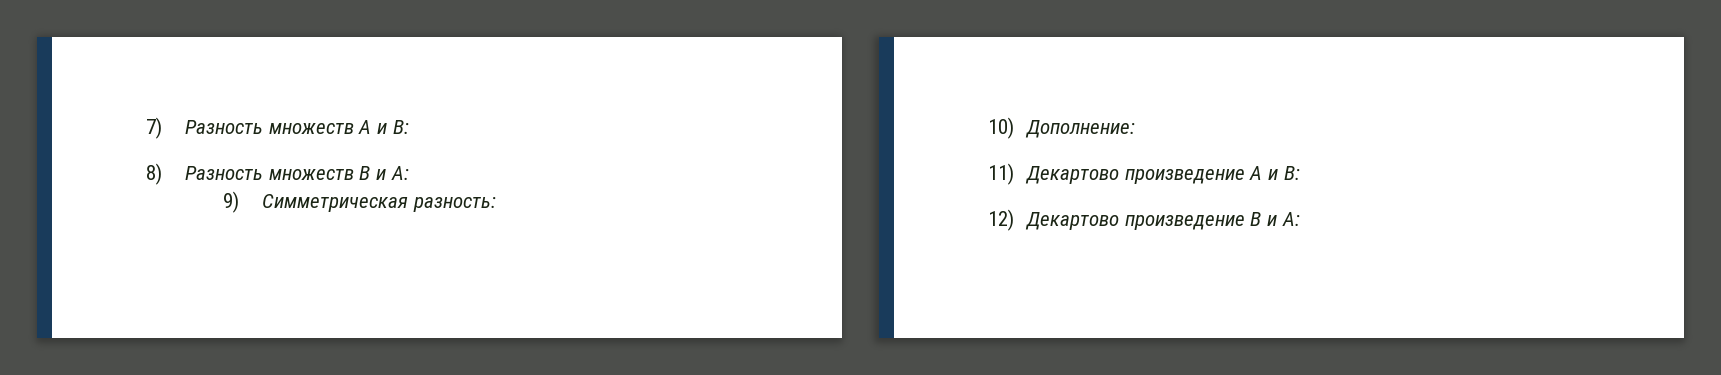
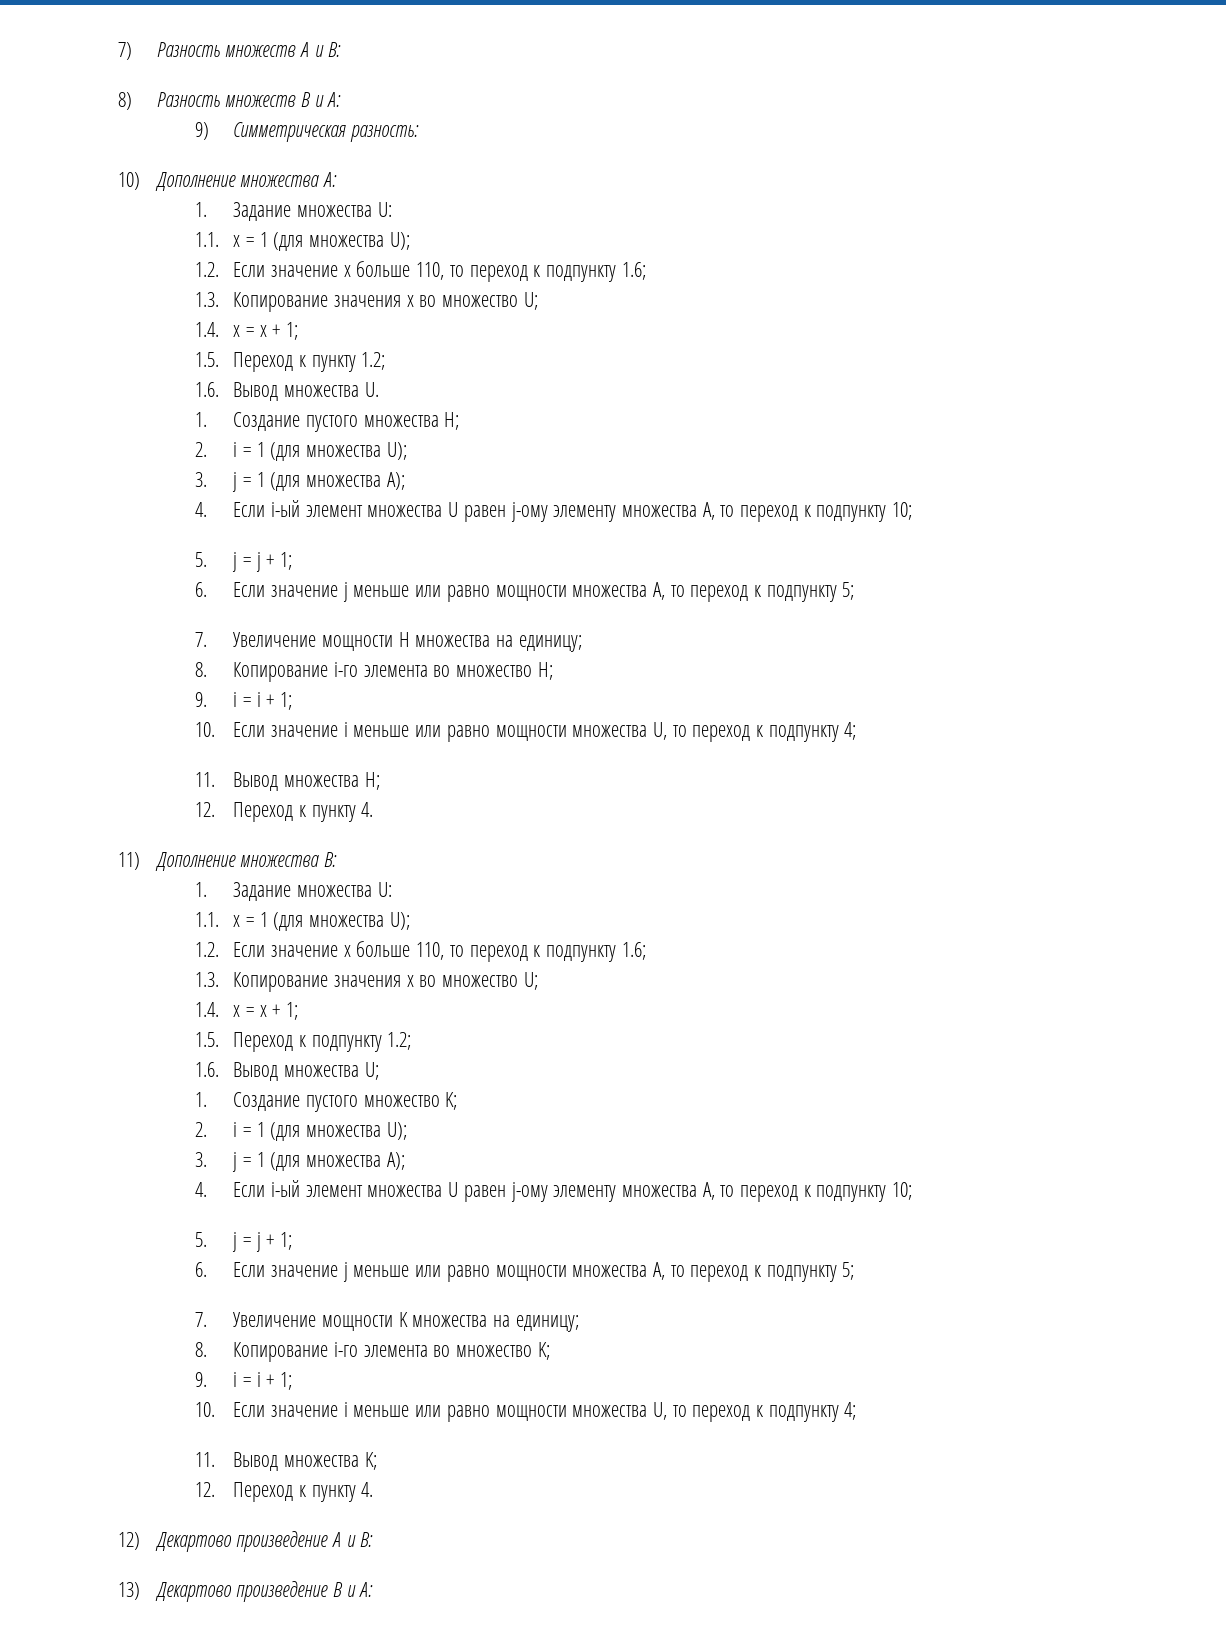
[1024,120,1135,138] [988,163,1015,185] Дополнение: // 11) -> [154,172,338,191] [195,202,392,221] [195,232,410,251] [195,261,646,282] [195,292,538,312] [195,322,299,340] [195,352,386,372] [195,382,379,401] [195,412,460,432] [195,442,407,461] [195,472,405,492] [195,500,912,522] [195,552,293,572] [195,582,855,602] [195,632,582,652] [195,662,553,682] [195,692,293,710] [195,722,857,742] [195,772,380,791] [195,802,374,822] [118,852,338,871] [195,882,392,901] [195,912,410,931] [195,941,646,962] [195,972,538,992] [195,1002,299,1020] [195,1032,412,1052] [195,1062,379,1081] [195,1092,458,1112] [195,1122,407,1141] [195,1152,405,1172] [195,1180,912,1202] [195,1232,293,1252] [195,1262,855,1282] [195,1312,579,1332] [195,1342,550,1362] [195,1372,293,1390] [195,1402,857,1422] [195,1452,377,1471] [195,1482,374,1502] [118,1532,141,1550] Дополнение множества A: // 1. Задание множества U: // 1.1. x = 1 (для множества U); // 1.2. Если значение x больше 110, то переход к подпункту 1.6; // 1.3. Копирование значения x во множество U; // 1.4. x = x + 1; // 1.5. Переход к пункту 1.2; // 1.6. Вывод множества U. // 1. Создание пустого множества H; // 2. i = 1 (для множества U); // 3. j = 1 (для множества A); // 4. Если i-ый элемент множества U равен j-ому элементу множества A, то переход к подпункту 10; // 5. j = j + 1; // 6. Если значение j меньше или равно мощности множества A, то переход к подпункту 5; // 7. Увеличение мощности H множества на единицу; // 8. Копирование i-го элемента во множество H; // 9. i = i + 1; // 10. Если значение i меньше или равно мощности множества U, то переход к подпункту 4; // 11. Вывод множества H; // 12. Переход к пункту 4. // 11) Дополнение множества B: // 1. Задание множества U: // 1.1. x = 1 (для множества U); // 1.2. Если значение x больше 110, то переход к подпункту 1.6; // 1.3. Копирование значения x во множество U; // 1.4. x = x + 1; // 1.5. Переход к подпункту 1.2; // 1.6. Вывод множества U; // 1. Создание пустого множество K; // 2. i = 1 (для множества U); // 3. j = 1 (для множества A); // 4. Если i-ый элемент множества U равен j-ому элементу множества A, то переход к подпункту 10; // 5. j = j + 1; // 6. Если значение j меньше или равно мощности множества A, то переход к подпункту 5; // 7. Увеличение мощности K множества на единицу; // 8. Копирование i-го элемента во множество K; // 9. i = i + 1; // 10. Если значение i меньше или равно мощности множества U, то переход к подпункту 4; // 11. Вывод множества K; // 12. Переход к пункту 4. // 12)
[988,209,1015,231] 12) -> [118,1582,141,1600] 13)

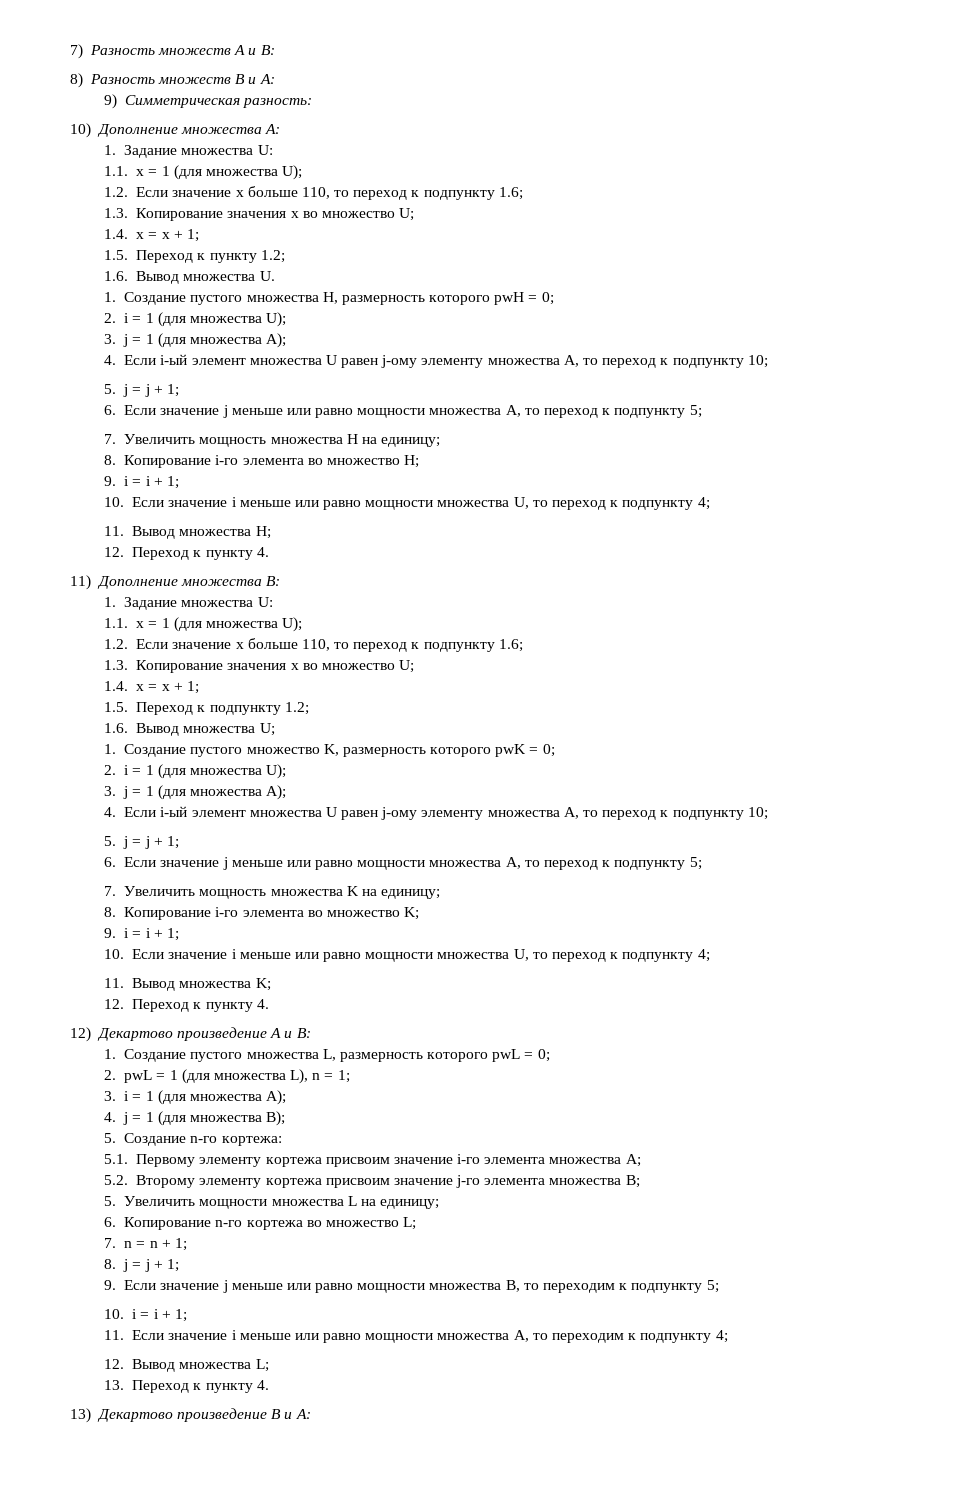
[444,412,460,430] H; -> [322,292,554,305] H, размерность которого pwH = 0;
[233,632,491,651] Увеличение мощности H множества -> [124,434,358,447] Увеличить мощность множества H
[445,1092,458,1110] K; -> [323,744,555,757] K, размерность которого pwK = 0;
[233,1312,488,1331] Увеличение мощности K множества -> [124,886,359,899] Увеличить мощность множества K
(374, 1539) none -> [104,1049,550,1062] [104,1069,350,1084] [104,1090,287,1105] [104,1111,286,1126] [104,1133,282,1146] [104,1154,641,1167] [104,1175,640,1188] [104,1196,440,1209] [104,1217,417,1230] [104,1238,187,1251] [104,1259,179,1272] [104,1280,719,1293] [104,1309,187,1322] [104,1330,728,1343] [104,1359,269,1372] [104,1380,269,1393] // 1. Создание пустого множества L, размерность которого pwL = 0; // 2. pwL = 1 (для множества L), n = 1; // 3. i = 1 (для множества А); // 4. j = 1 (для множества В); // 5. Создание n-го кортежа: // 5.1. Первому элементу кортежа присвоим значение i-го элемента множества A; // 5.2. Второму элементу кортежа присвоим значение j-го элемента множества B; // 5. Увеличить мощности множества L на единицу; // 6. Копирование n-го кортежа во множество L; // 7. n = n + 1; // 8. j = j + 1; // 9. Если значение j меньше или равно мощности множества B, то переходим к подпункту 5; // 10. i = i + 1; // 11. Если значение i меньше или равно мощности множества A, то переходим к подпункту 4; // 12. Вывод множества L; // 13. Переход к пункту 4.

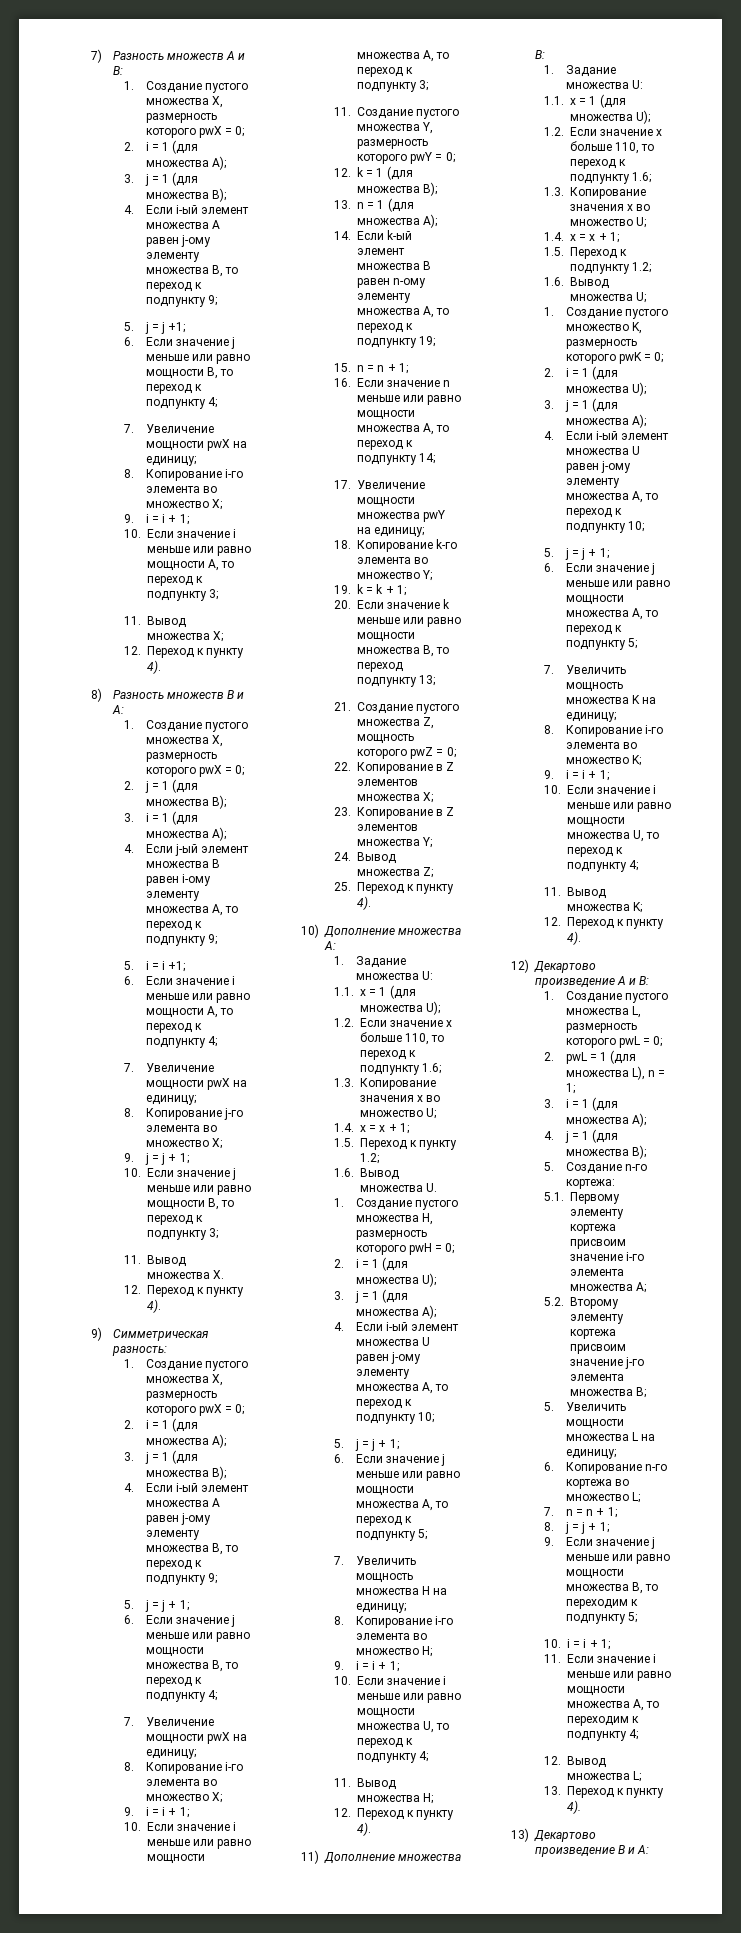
(275, 50) none -> [123,81,248,93] [145,96,223,108] [145,113,217,123] [145,126,245,138] [123,140,199,154] [145,156,226,170] [123,172,199,186] [145,188,226,202] [123,205,250,214] [145,220,220,229] [145,235,211,247] [145,252,200,262] [145,265,239,277] [145,282,202,292] [145,295,217,307] [123,322,186,334] [123,337,236,349] [145,354,251,364] [145,367,234,379] [145,384,202,394] [145,397,217,409] [123,424,214,433] [145,439,248,451] [145,456,196,466] [123,469,243,481] [145,486,217,493] [145,499,222,510] [123,514,189,525] [123,529,237,538] [146,546,252,556] [146,559,235,571] [146,576,204,586] [146,589,219,601] [123,616,186,628] [146,631,224,642] [123,646,245,658] [146,660,161,674] // 1. Создание пустого множества X, размерность которого pwX = 0; // 2. i = 1 (для множества А); // 3. j = 1 (для множества В); // 4. Если i-ый элемент множества А равен j-ому элементу множества В, то переход к подпункту 9; // 5. j = j +1; // 6. Если значение j меньше или равно мощности В, то переход к подпункту 4; // 7. Увеличение мощности pwX на единицу; // 8. Копирование i-го элемента во множество X; // 9. i = i + 1; // 10. Если значение i меньше или равно мощности А, то переход к подпункту 3; // 11. Вывод множества X; // 12. Переход к пункту 4).
[104,94,313,109] 9) Симметрическая разность: -> [123,720,248,732] [145,735,223,747] [145,752,217,762] [145,765,245,777] [123,779,199,793] [145,795,226,809] [123,811,199,825] [145,827,226,841] [123,844,250,856] [145,859,220,868] [145,874,211,886] [145,891,200,901] [145,904,239,916] [145,921,202,931] [145,934,217,946] [123,961,186,972] [123,976,236,985] [145,993,251,1003] [145,1006,234,1018] [145,1023,202,1033] [145,1036,217,1048] [123,1063,214,1072] [145,1078,248,1090] [145,1095,196,1105] [123,1108,243,1120] [145,1125,217,1132] [145,1138,222,1149] [123,1153,189,1165] [123,1168,237,1180] [146,1185,252,1195] [146,1198,235,1210] [146,1215,204,1225] [146,1228,219,1240] [123,1255,186,1267] [146,1270,225,1279] [123,1285,245,1297] [146,1299,161,1313] [90,1327,208,1341] [111,1346,167,1356] [123,1359,248,1371] [145,1374,223,1386] [145,1391,217,1401] [145,1404,245,1416] [123,1418,199,1432] [145,1434,226,1448] [123,1450,199,1464] [145,1466,226,1480] [123,1483,250,1492] [145,1498,220,1507] [145,1513,211,1525] [145,1530,200,1540] [145,1543,239,1555] [145,1560,202,1570] [145,1573,217,1585] [123,1600,189,1612] [123,1615,236,1627] [145,1632,251,1642] [145,1647,204,1657] [145,1660,239,1672] [145,1677,202,1687] [145,1690,217,1702] [123,1717,214,1726] [145,1732,248,1744] [145,1749,196,1759] [123,1762,243,1774] [145,1779,217,1786] [145,1792,222,1803] [123,1807,189,1818] [123,1822,237,1831] [146,1839,252,1849] [146,1854,205,1864] [356,50,450,62] [356,67,414,77] [356,80,429,92] [333,107,460,119] [356,122,434,134] [356,139,428,149] [356,152,455,164] [333,166,413,180] [356,182,438,196] [333,198,414,212] [356,214,438,228] [333,230,413,240] [356,248,405,255] [356,261,432,270] [356,278,427,288] [356,293,411,303] [356,306,450,318] [356,323,414,333] [356,336,436,348] [333,363,408,374] [333,378,451,387] [356,395,462,405] [356,410,415,420] [356,423,450,435] [356,440,414,450] [356,453,436,465] [333,480,425,489] [356,497,415,507] [356,510,446,522] [356,527,425,537] [333,539,458,552] [356,557,429,564] [356,570,433,581] [333,584,406,596] [333,599,451,609] [356,617,462,627] [356,632,415,642] [356,645,450,657] [356,662,403,672] [356,675,436,687] [333,702,460,714] [356,717,435,729] [356,734,414,744] [356,747,456,759] [333,762,455,774] [356,779,418,786] [356,792,434,803] [333,807,455,819] [356,824,418,831] [356,837,433,848] [333,852,396,864] [356,867,434,878] [333,882,455,894] [356,896,371,910] 1. Создание пустого множества X, размерность которого pwX = 0; // 2. j = 1 (для множества В); // 3. i = 1 (для множества А); // 4. Если j-ый элемент множества В равен i-ому элементу множества А, то переход к подпункту 9; // 5. i = i +1; // 6. Если значение i меньше или равно мощности A, то переход к подпункту 4; // 7. Увеличение мощности pwX на единицу; // 8. Копирование j-го элемента во множество X; // 9. j = j + 1; // 10. Если значение j меньше или равно мощности B, то переход к подпункту 3; // 11. Вывод множества X. // 12. Переход к пункту 4). // 9) Симметрическая разность: // 1. Создание пустого множества X, размерность которого pwX = 0; // 2. i = 1 (для множества A); // 3. j = 1 (для множества B); // 4. Если i-ый элемент множества A равен j-ому элементу множества B, то переход к подпункту 9; // 5. j = j + 1; // 6. Если значение j меньше или равно мощности множества B, то переход к подпункту 4; // 7. Увеличение мощности pwX на единицу; // 8. Копирование i-го элемента во множество X; // 9. i = i + 1; // 10. Если значение i меньше или равно мощности множества A, то переход к подпункту 3; // 11. Создание пустого множества Y, размерность которого pwY = 0; // 12. k = 1 (для множества B); // 13. n = 1 (для множества A); // 14. Если k-ый элемент множества B равен n-ому элементу множества A, то переход к подпункту 19; // 15. n = n + 1; // 16. Если значение n меньше или равно мощности множества A, то переход к подпункту 14; // 17. Увеличение мощности множества pwY на единицу; // 18. Копирование k-го элемента во множество Y; // 19. k = k + 1; // 20. Если значение k меньше или равно мощности множества B, то переход подпункту 13; // 21. Создание пустого множества Z, мощность которого pwZ = 0; // 22. Копирование в Z элементов множества X; // 23. Копирование в Z элементов множества Y; // 24. Вывод множества Z; // 25. Переход к пункту 4).
[256,547,269,557] 4. -> [356,1822,371,1836] 4).
[256,999,269,1009] 4. -> [566,931,581,945] 4).
[256,1380,269,1390] 4. -> [566,1800,581,1814] 4).

